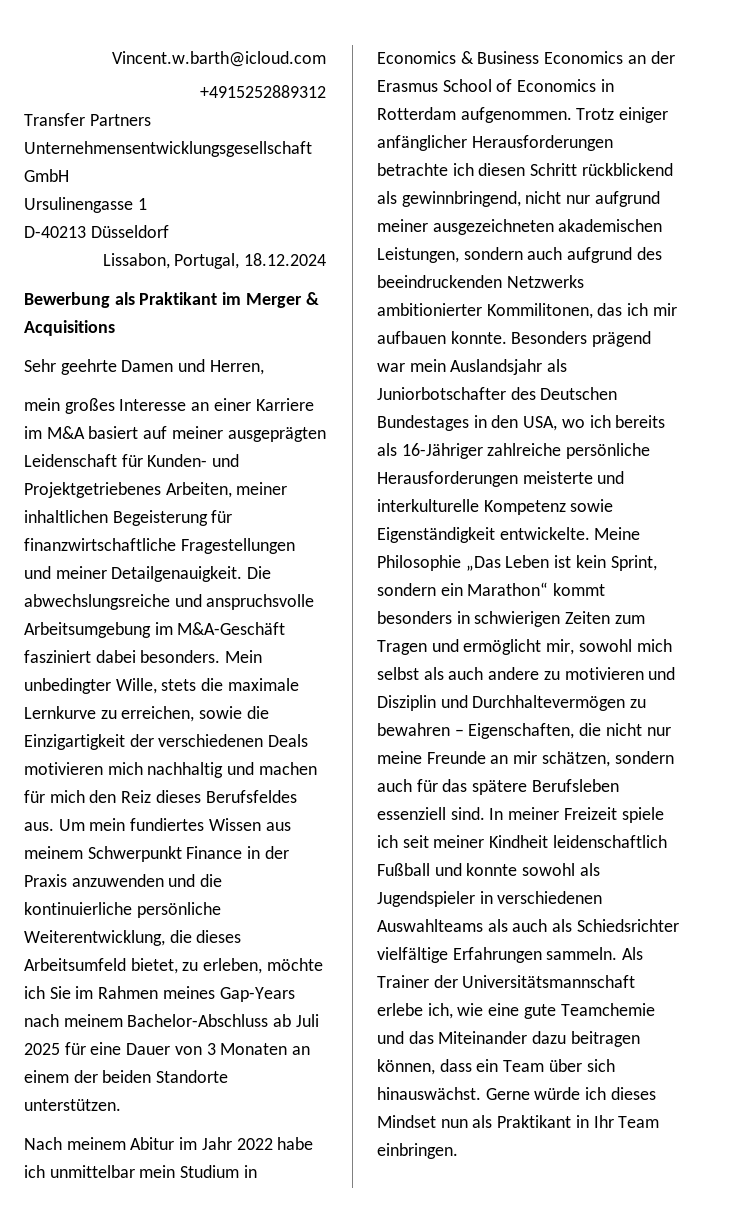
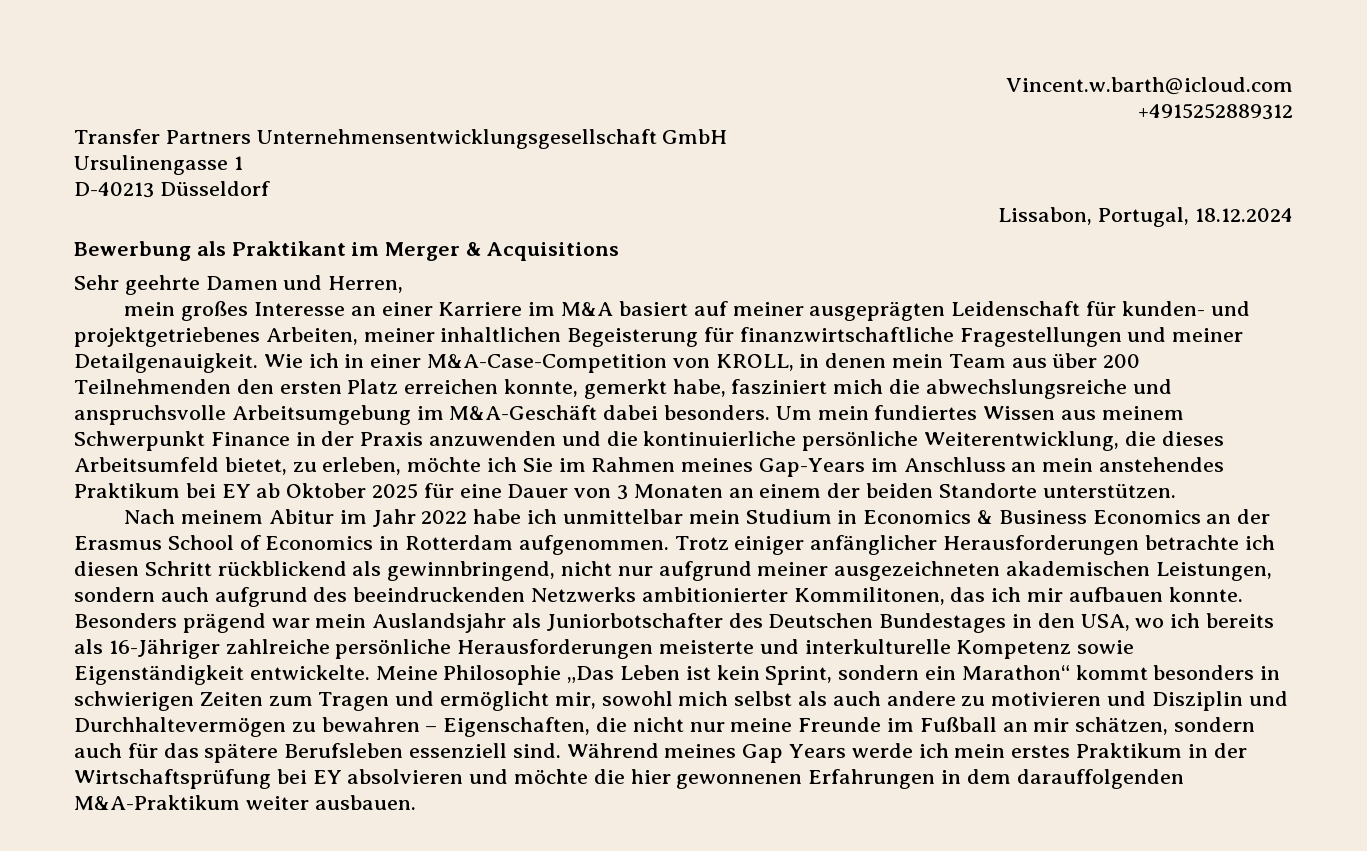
[147,454,240,467] [24,482,161,498] Kunden- und Projektgetriebenes -> [1121,301,1250,316] [74,327,260,347] kunden- und projektgetriebenes
[247,566,272,579] Die -> [263,353,1141,373] [74,379,921,399] Wie ich in einer M&A-Case-Competition von KROLL, in denen mein Team aus über 200 Teilnehmenden den ersten Platz erreichen konnte, gemerkt habe, fasziniert mich die
[24,650,91,663] fasziniert -> (598, 412) none
[225,650,263,663] [24,678,299,694] [24,706,269,722] [24,734,309,750] [24,762,317,778] [24,790,297,803] [24,822,54,831] Mein unbedingter Wille, stets die maximale Lernkurve zu erreichen, sowie die Einzigartigkeit der verschiedenen Deals motivieren mich nachhaltig und machen für mich den Reiz dieses Berufsfeldes aus. -> (771, 412) none
[24,1014,319,1027] nach meinem Bachelor-Abschluss ab Juli -> [870,457,1225,472] [74,483,367,498] im Anschluss an mein anstehendes Praktikum bei EY ab Oktober
(486, 757) none -> [887,717,997,732] im Fußball
[489,807,664,823] [377,835,667,848] [377,863,600,876] [377,891,603,907] [377,919,679,932] [377,947,644,963] [377,975,636,988] [377,1003,655,1019] [377,1031,640,1047] [377,1059,615,1075] [377,1087,656,1100] [377,1115,660,1128] [377,1143,458,1159] In meiner Freizeit spiele ich seit meiner Kindheit leidenschaftlich Fußball und konnte sowohl als Jugendspieler in verschiedenen Auswahlteams als auch als Schiedsrichter vielfältige Erfahrungen sammeln. Als Trainer der Universitätsmannschaft erlebe ich, wie eine gute Teamchemie und das Miteinander dazu beitragen können, dass ein Team über sich hinauswächst. Gerne würde ich dieses Mindset nun als Praktikant in Ihr Team einbringen. -> [566,743,1247,763] [74,769,1184,789] [74,795,416,810] Während meines Gap Years werde ich mein erstes Praktikum in der Wirtschaftsprüfung bei EY absolvieren und möchte die hier gewonnenen Erfahrungen in dem darauffolgenden M&A-Praktikum weiter ausbauen.

